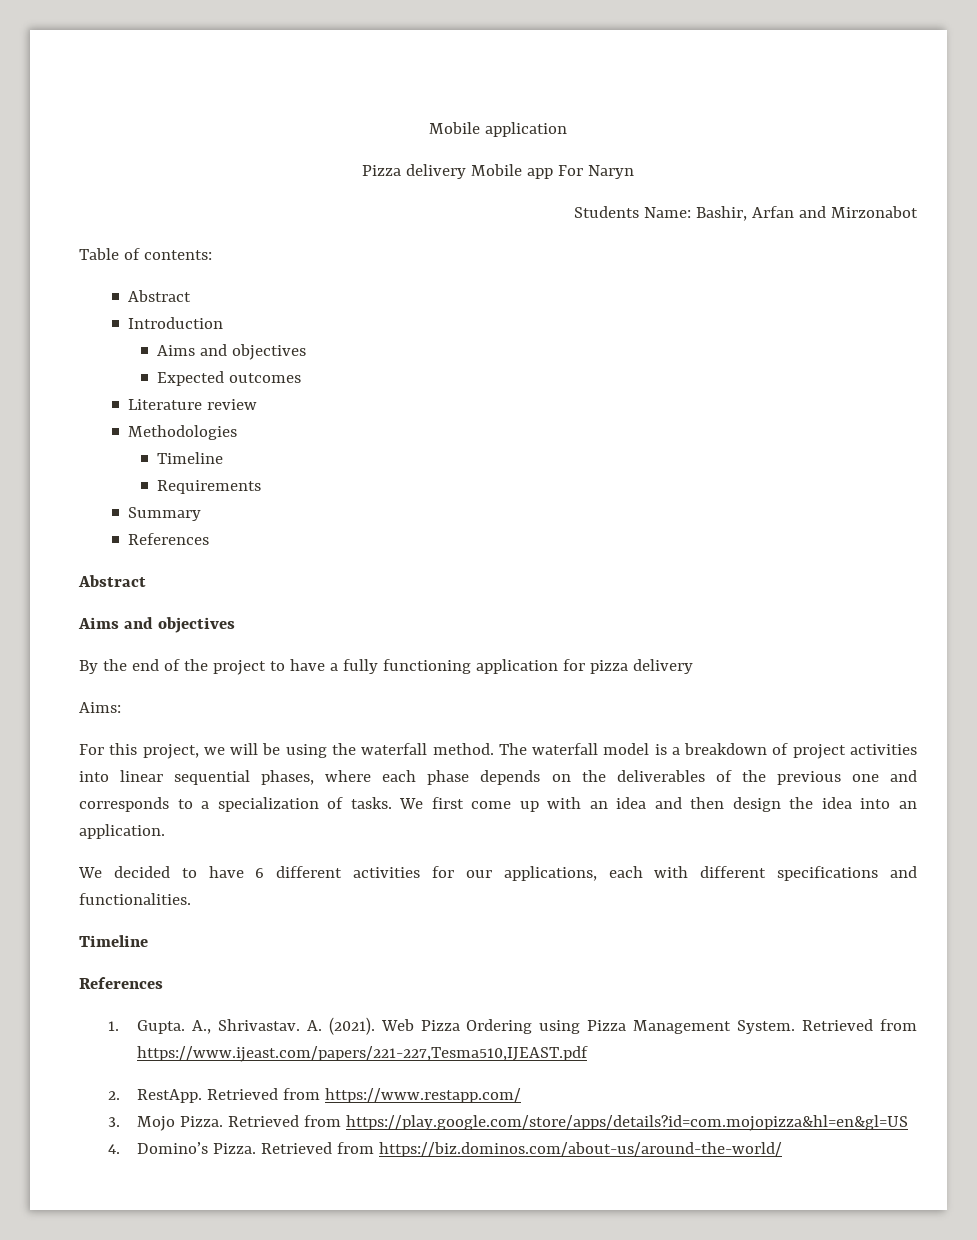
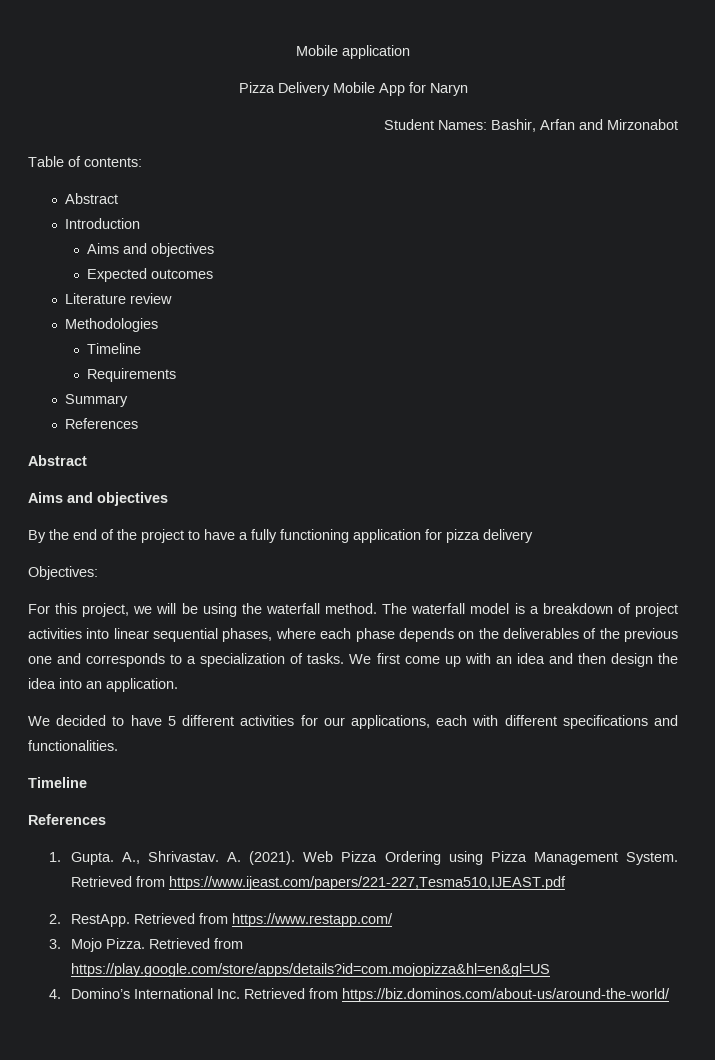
[406,164,583,179] delivery Mobile app For -> [277,82,426,96] Delivery Mobile App for
[574,206,692,218] Students Name: -> [384,119,487,130] Student Names:
[79,702,121,713] Aims: -> [28,566,98,580] Objectives:
[255,868,265,878] 6 -> [167,716,176,726] 5
[212,1143,256,1154] Pizza. -> [133,988,240,999] International Inc.

